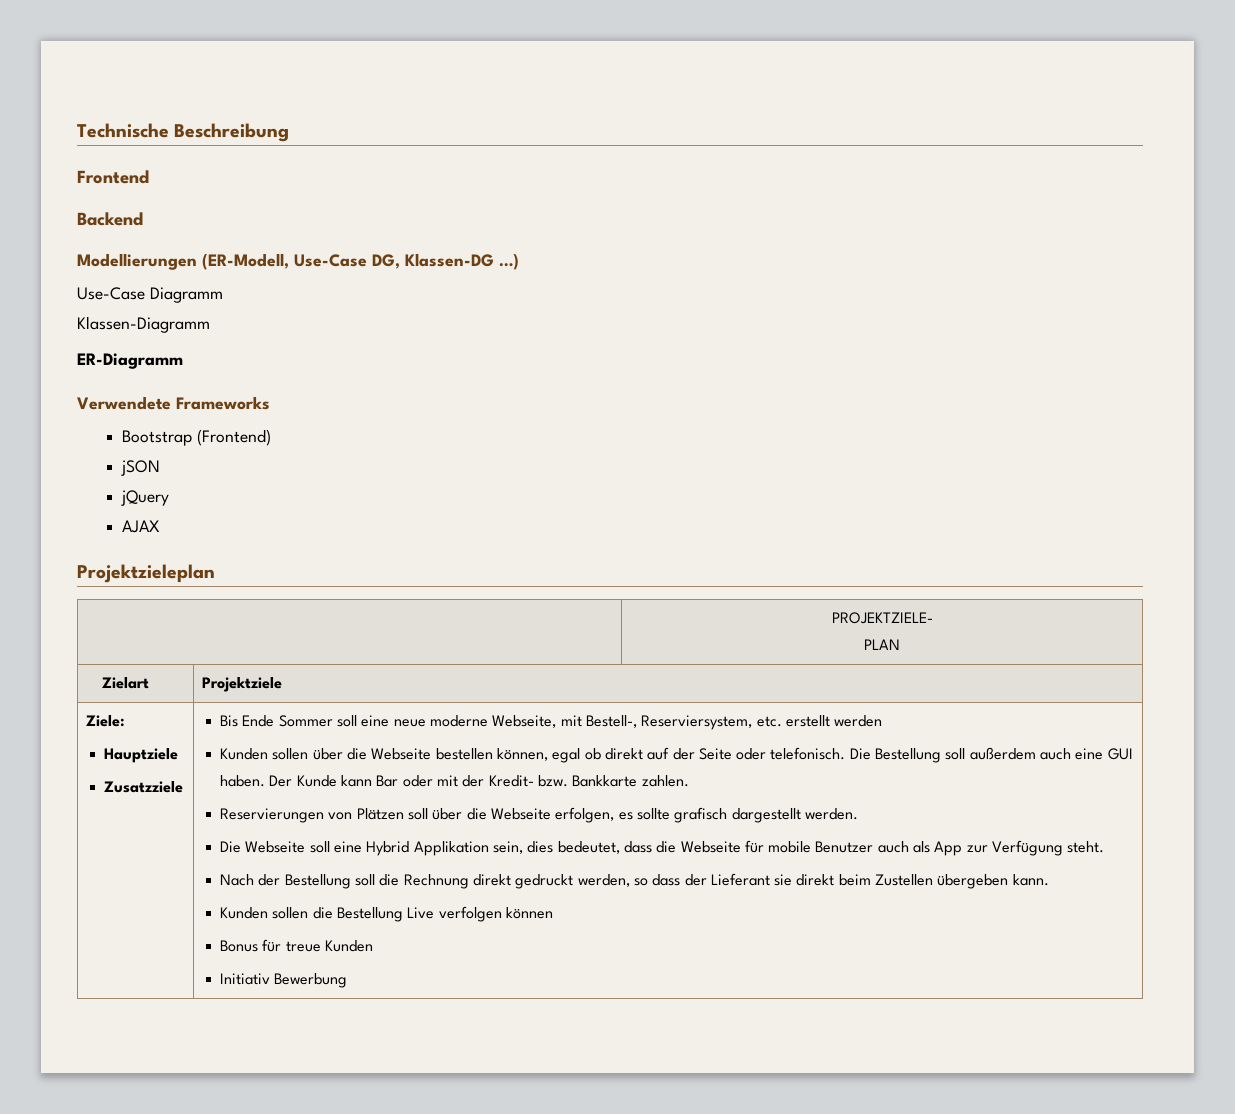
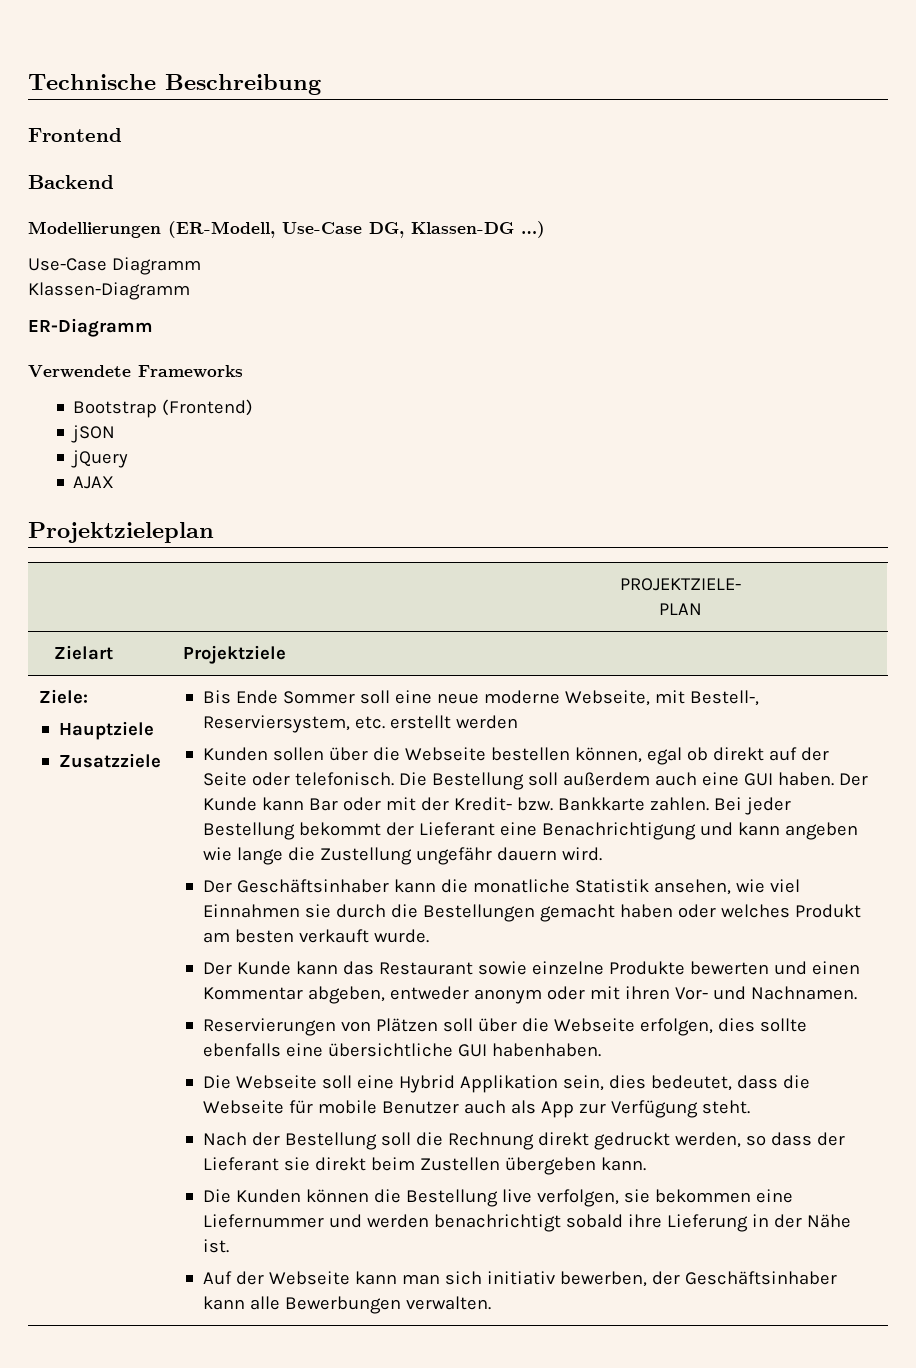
(689, 781) none -> [714,797,792,815] [203,822,859,840] [203,847,603,865] [203,879,801,895] [203,904,862,922] [203,929,430,943] [203,961,861,975] [203,986,858,1004] Bei jeder Bestellung bekommt der Lieferant eine Benachrichtigung und kann angeben wie lange die Zustellung ungefähr dauern wird. // Der Geschäftsinhaber kann die monatliche Statistik ansehen, wie viel Einnahmen sie durch die Bestellungen gemacht haben oder welches Produkt am besten verkauft wurde. // Der Kunde kann das Restaurant sowie einzelne Produkte bewerten und einen Kommentar abgeben, entweder anonym oder mit ihren Vor- und Nachnamen.
[618,807,858,823] es sollte grafisch dargestellt werden. -> [718,1018,808,1032] [203,1043,602,1057] dies sollte ebenfalls eine übersichtliche GUI habenhaben.
[219,906,553,922] [219,939,373,952] [219,973,348,988] Kunden sollen die Bestellung Live verfolgen können // Bonus für treue Kunden // Initiativ Bewerbung -> [203,1189,794,1207] [203,1214,852,1232] [203,1239,230,1253] [203,1271,838,1287] [203,1296,492,1314] Die Kunden können die Bestellung live verfolgen, sie bekommen eine Liefernummer und werden benachrichtigt sobald ihre Lieferung in der Nähe ist. // Auf der Webseite kann man sich initiativ bewerben, der Geschäftsinhaber kann alle Bewerbungen verwalten.

